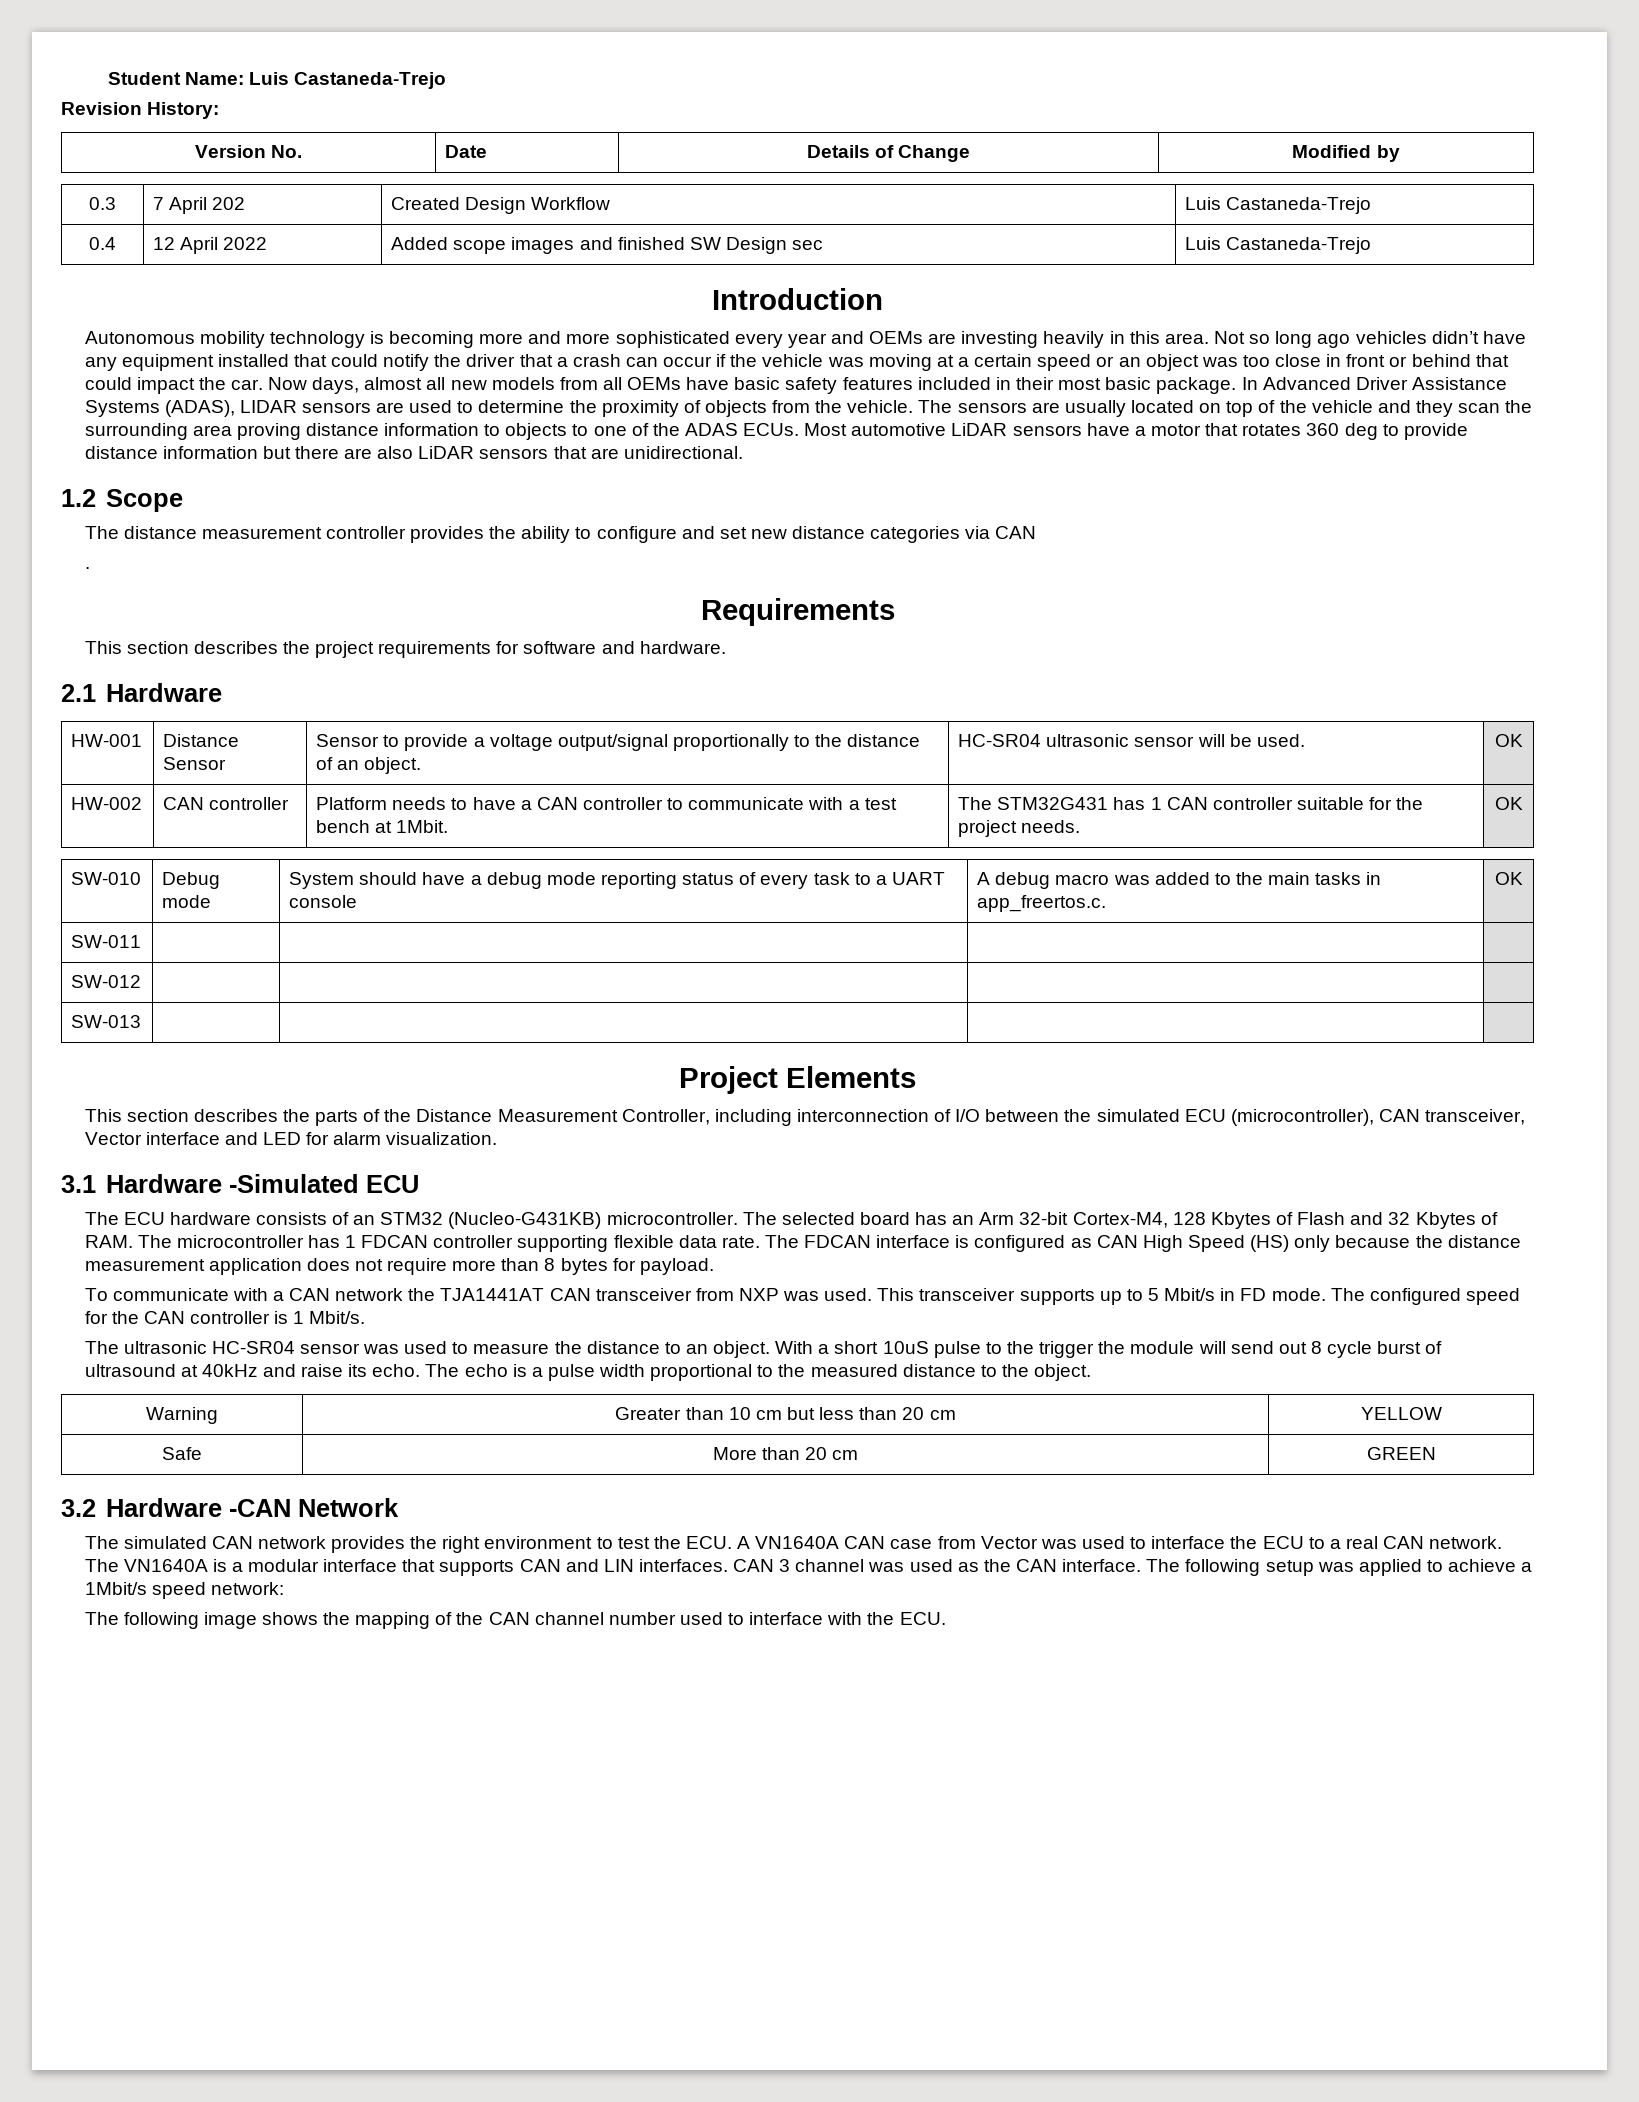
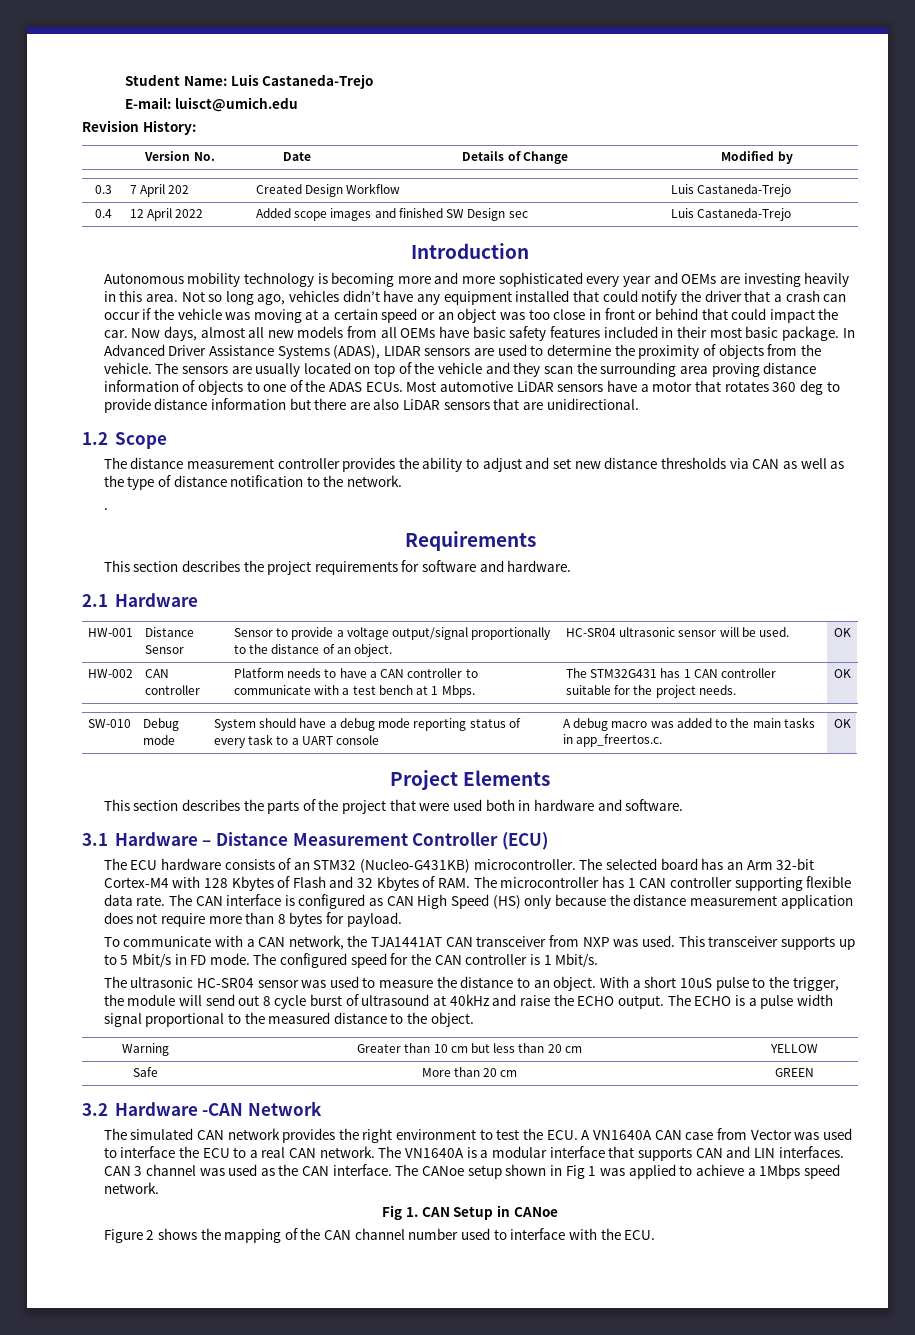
(447, 80) none -> [125,97,298,112] // E-mail: luisct@umich.edu
[1317,334,1351,348] ago -> [257,294,286,305] ago,
[484,424,501,436] to -> [182,380,196,392] of
[596,526,677,543] configure -> [482,457,522,472] adjust
[870,526,961,543] categories -> [660,457,726,469] thresholds
(1037, 532) none -> [782,458,845,469] [103,475,403,490] as well as the type of distance notification to the network.
[396,820,449,833] 1Mbit. -> [431,685,475,698] 1 Mbps.
[71,935,142,948] [71,975,142,988] [71,1015,142,1028] // SW-011 | | | | // SW-012 | | | | // SW-013 | | | | -> (851, 723) none
[416,1109,1526,1126] [84,1132,498,1145] [61,1174,419,1193] Distance Measurement Controller, including interconnection of I/O between the simulated ECU (microcontroller), CAN transceiver, Vector interface and LED for alarm visualization. // 3.1 Hardware -Simulated ECU -> [342,799,684,814] [82,832,548,850] project that were used both in hardware and software. // 3.1 Hardware – Distance Measurement Controller (ECU)
[1072,1212,1168,1228] Cortex-M4, -> [103,876,201,888] Cortex-M4 with
[361,1235,429,1248] FDCAN -> [639,878,667,888] CAN
[804,1235,872,1248] FDCAN -> [195,896,223,906] CAN
[335,1288,404,1301] network -> [288,935,344,950] network,
[1039,1341,1095,1358] trigger -> [792,977,839,991] trigger,
[348,1364,508,1377] its echo. The echo -> [553,994,732,1009] the ECHO output. The ECHO
(646, 1370) none -> [103,1013,142,1027] signal
[1185,1559,1314,1576] following setup -> [422,1164,597,1179] CANoe setup shown in Fig 1
[84,1582,284,1599] [84,1612,257,1629] 1Mbit/s speed network: // The following image -> [759,1164,840,1179] [103,1182,159,1194] [382,1205,558,1220] [103,1229,155,1243] 1Mbps speed network. // Fig 1. CAN Setup in CANoe // Figure 2

